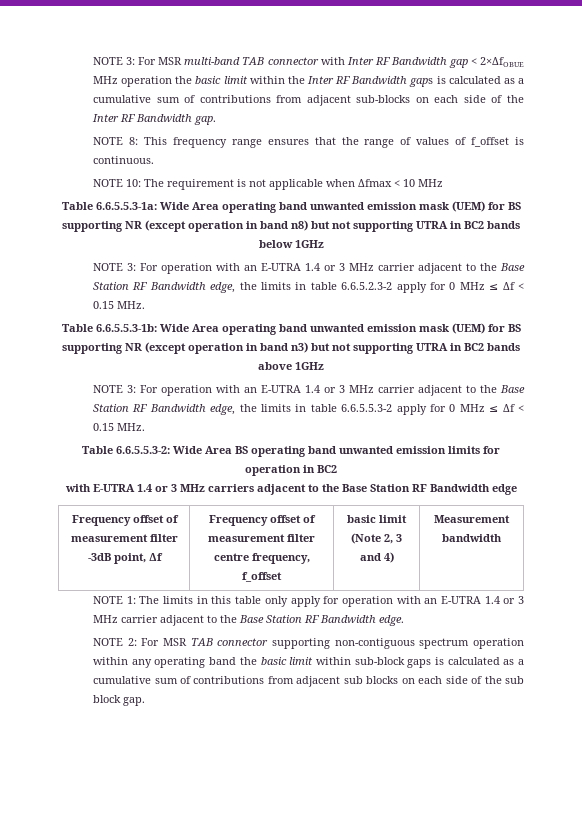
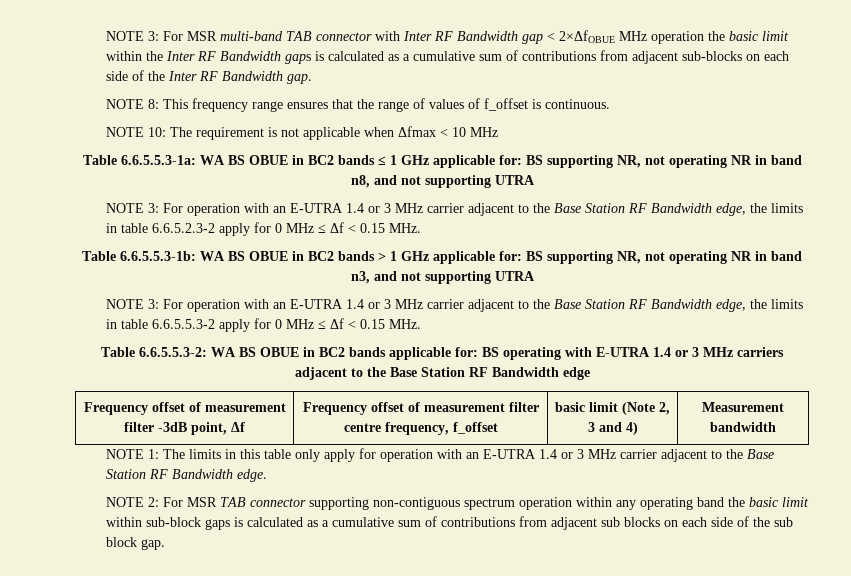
[159,201,521,213] [62,220,520,232] [258,240,324,248] Wide Area operating band unwanted emission mask (UEM) for BS supporting NR (except operation in band n8) but not supporting UTRA in BC2 bands below 1GHz -> [199,155,802,168] [350,175,535,188] WA BS OBUE in BC2 bands ≤ 1 GHz applicable for: BS supporting NR, not operating NR in band n8, and not supporting UTRA
[159,323,521,335] [62,342,520,354] [258,362,324,370] Wide Area operating band unwanted emission mask (UEM) for BS supporting NR (except operation in band n3) but not supporting UTRA in BC2 bands above 1GHz -> [200,251,802,264] [350,271,535,284] WA BS OBUE in BC2 bands > 1 GHz applicable for: BS supporting NR, not operating NR in band n3, and not supporting UTRA
[173,446,500,457] [245,465,337,476] Wide Area BS operating band unwanted emission limits for operation in BC2 // -> [211,347,561,360] WA BS OBUE in BC2 bands applicable for: BS operating

